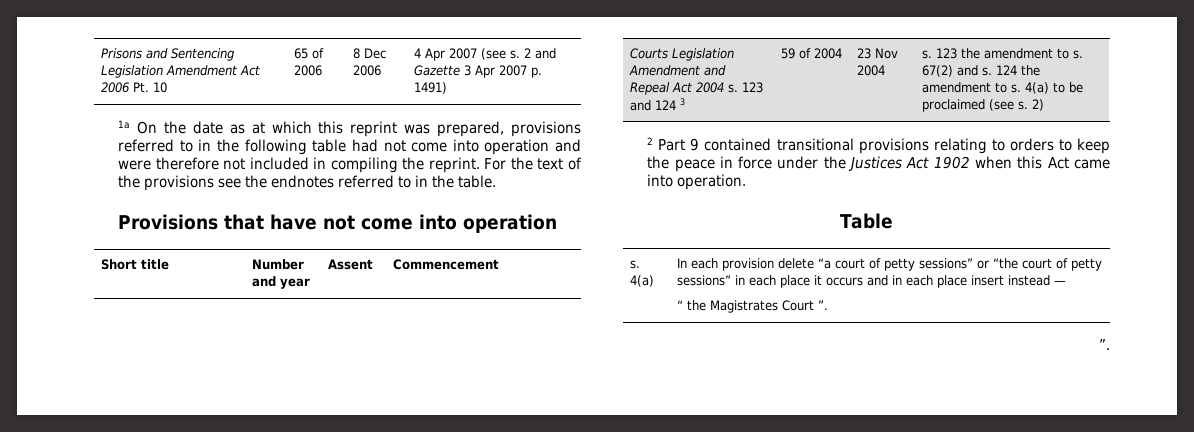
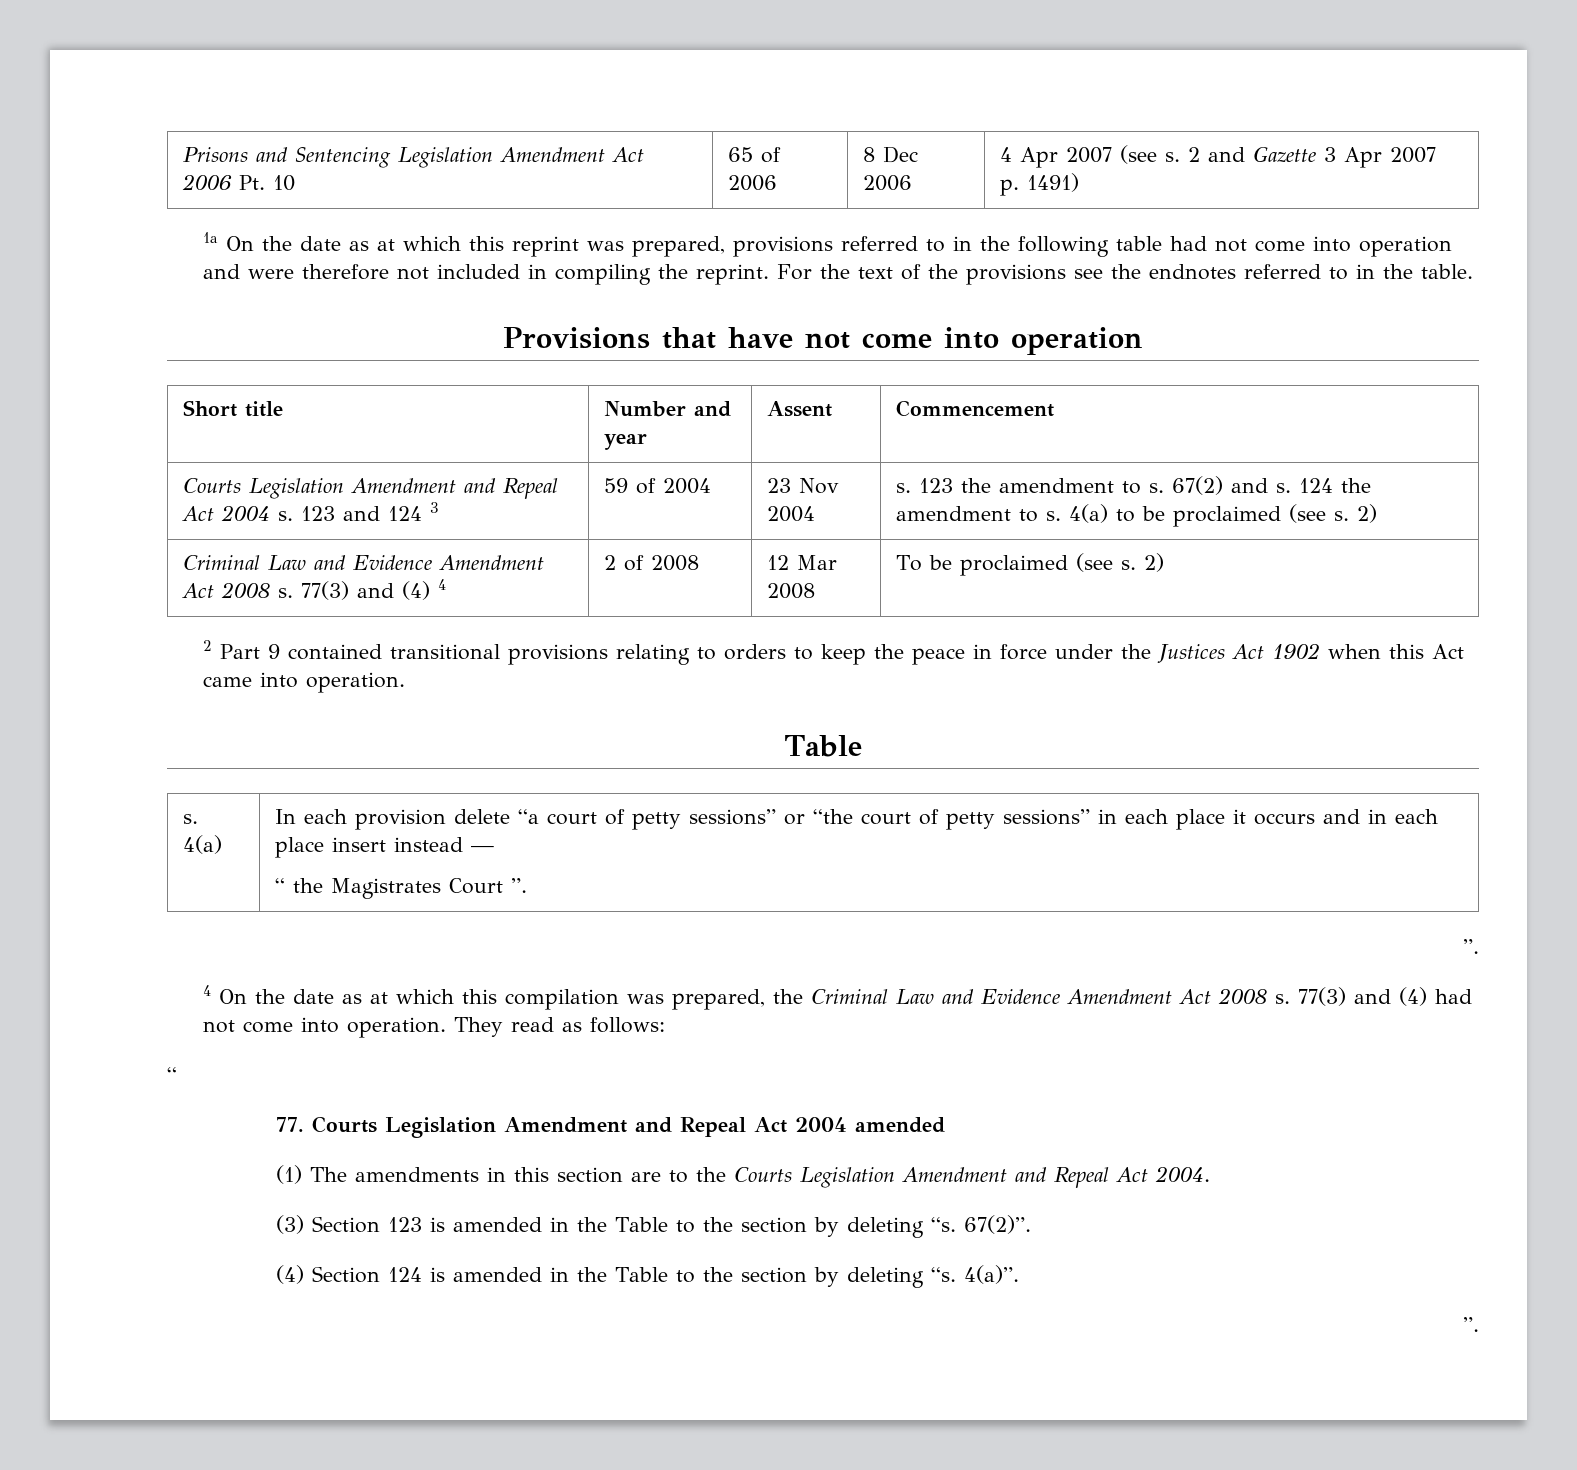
(1045, 105) none -> [183,555,545,570] [182,579,447,600] [604,555,700,571] [767,555,838,570] [767,583,816,599] [896,553,1165,576] // Criminal Law and Evidence Amendment Act 2008 s. 77(3) and (4) 4 | 2 of 2008 | 12 Mar 2008 | To be proclaimed (see s. 2)
(1110, 344) none -> [203,985,1473,1010] [203,1017,666,1038] [167,1067,177,1082] [276,1116,946,1138] [276,1165,1211,1188] [276,1215,1032,1238] [276,1265,1020,1288] [1463,1317,1479,1332] // 4 On the date as at which this compilation was prepared, the Criminal Law and Evidence Amendment Act 2008 s. 77(3) and (4) had not come into operation. They read as follows: // “ // 77. Courts Legislation Amendment and Repeal Act 2004 amended // (1) The amendments in this section are to the Courts Legislation Amendment and Repeal Act 2004. // (3) Section 123 is amended in the Table to the section by deleting “s. 67(2)”. // (4) Section 124 is amended in the Table to the section by deleting “s. 4(a)”. // ”.

